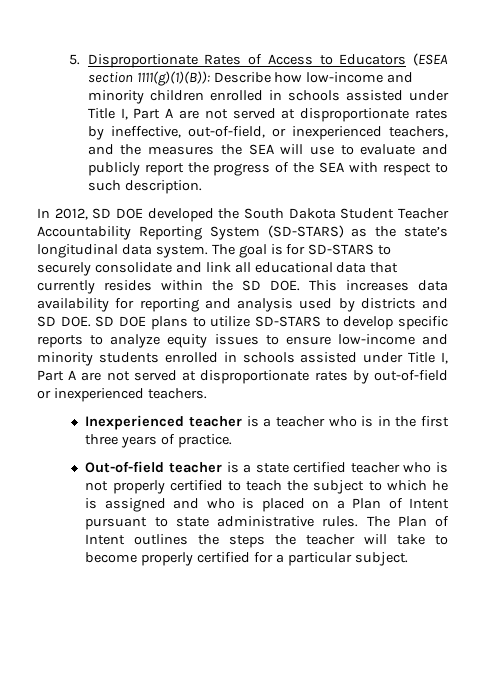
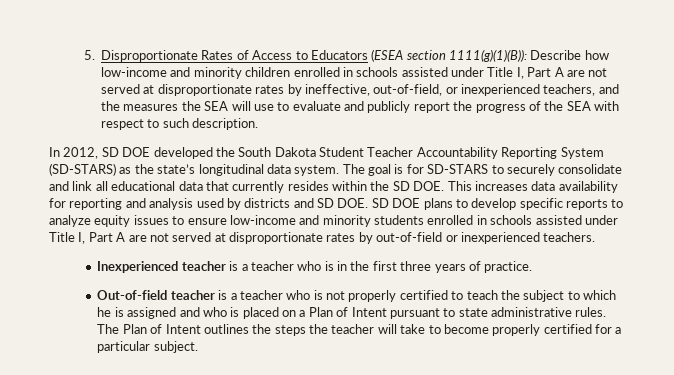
[210,316,339,327] utilize SD-STARS to -> (468, 203) none
[255,462,347,473] state certified -> (237, 296) none

